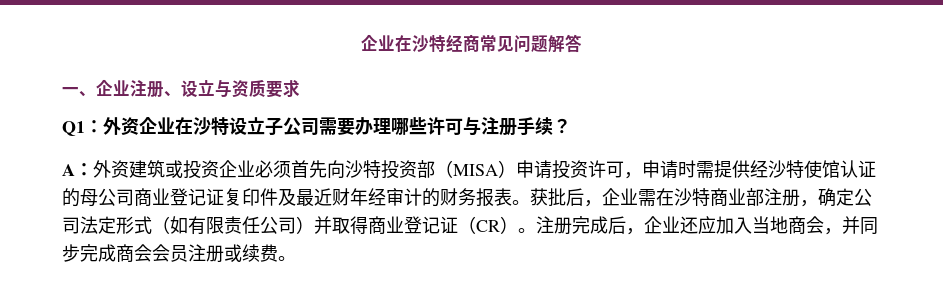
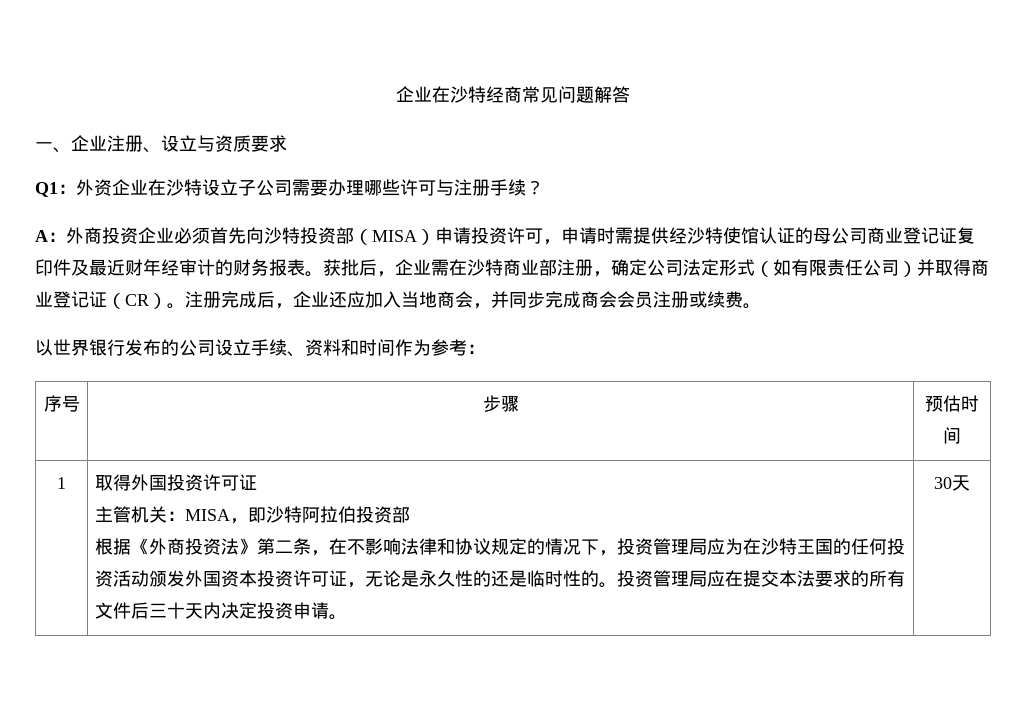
[111,160,183,178] 资建筑或 -> [84,227,102,244] 商
(296, 258) none -> [35,339,485,357] [43,395,80,412] [482,395,519,412] [925,395,979,412] [943,427,961,444] [57,477,66,489] [94,474,257,491] [94,506,410,524] [94,538,905,556] [94,570,905,588] [94,602,347,620] [934,475,970,491] // 以世界银行发布的公司设立手续、资料和时间作为参考： // 序号 | 步骤 | 预估时间 // 1 | 取得外国投资许可证 // 主管机关：MISA，即沙特阿拉伯投资部 // 根据《外商投资法》第二条，在不影响法律和协议规定的情况下，投资管理局应为在沙特王国的任何投资活动颁发外国资本投资许可证，无论是永久性的还是临时性的。投资管理局应在提交本法要求的所有文件后三十天内决定投资申请。 | 30天

